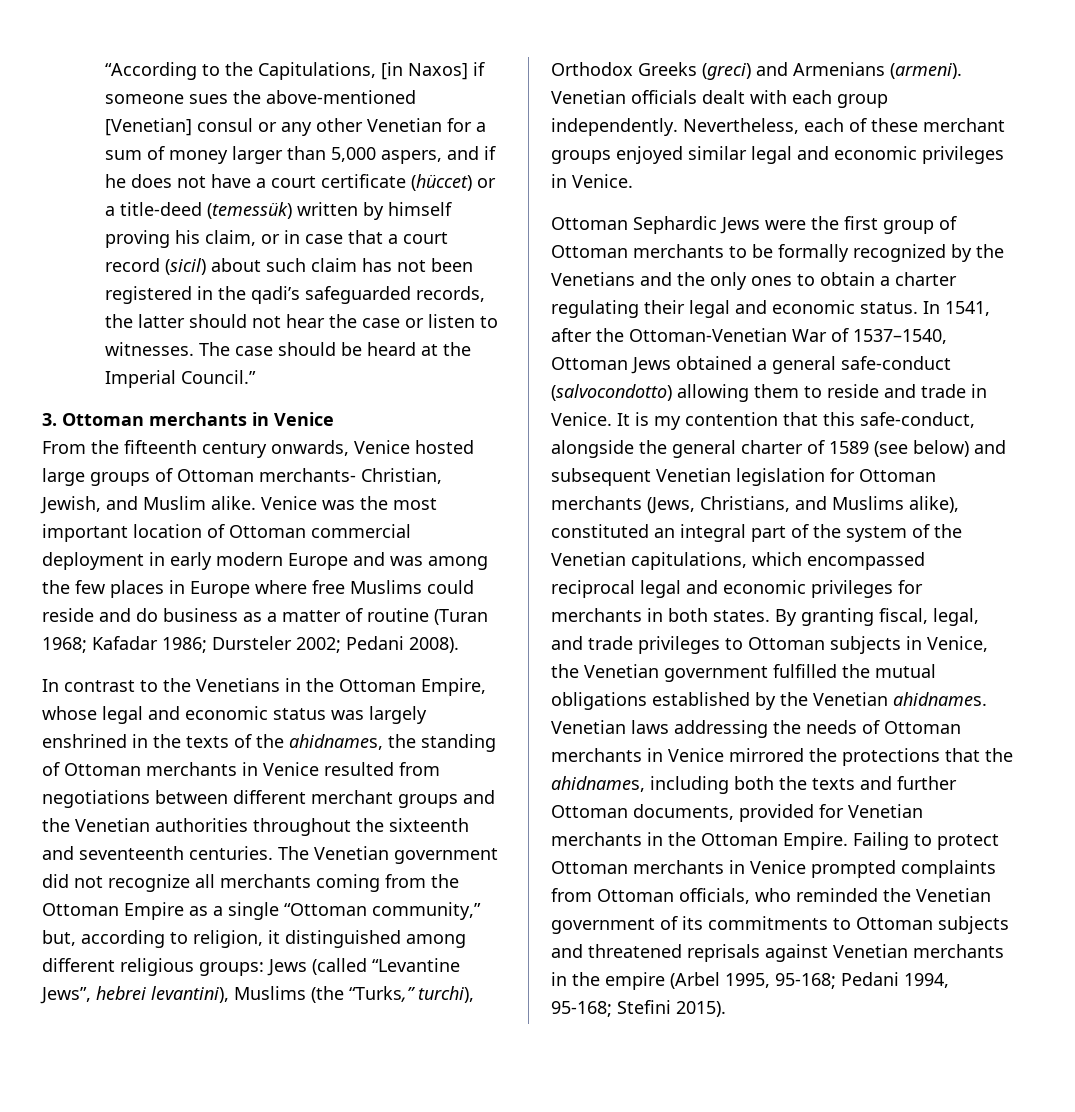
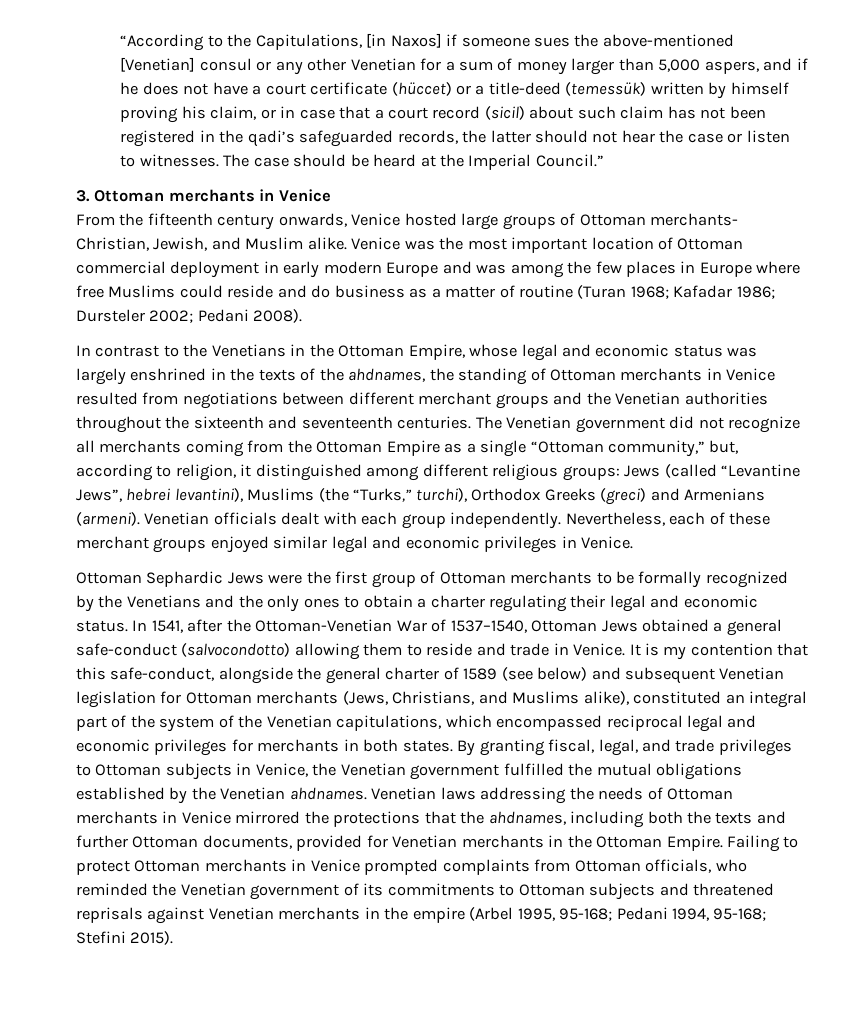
[289,734,383,750] ahidnames, -> [348,368,426,382] ahdnames,
[893,692,987,706] ahidnames. -> [289,787,367,800] ahdnames.
[551,776,645,792] ahidnames, -> [488,811,566,825] ahdnames,

